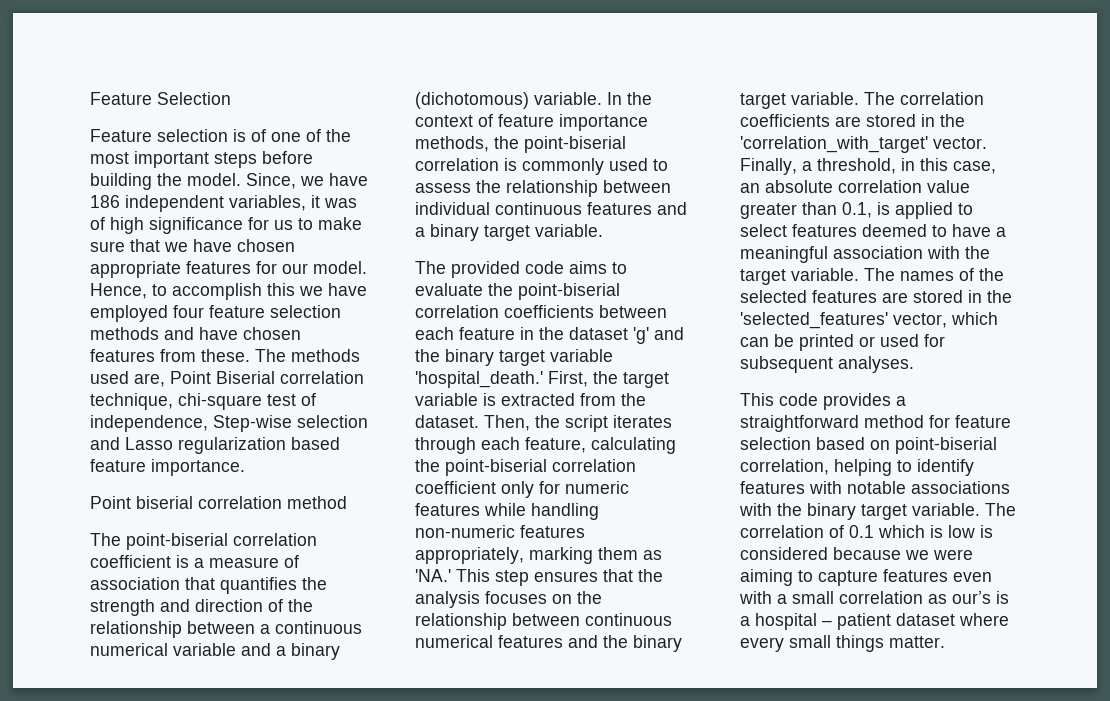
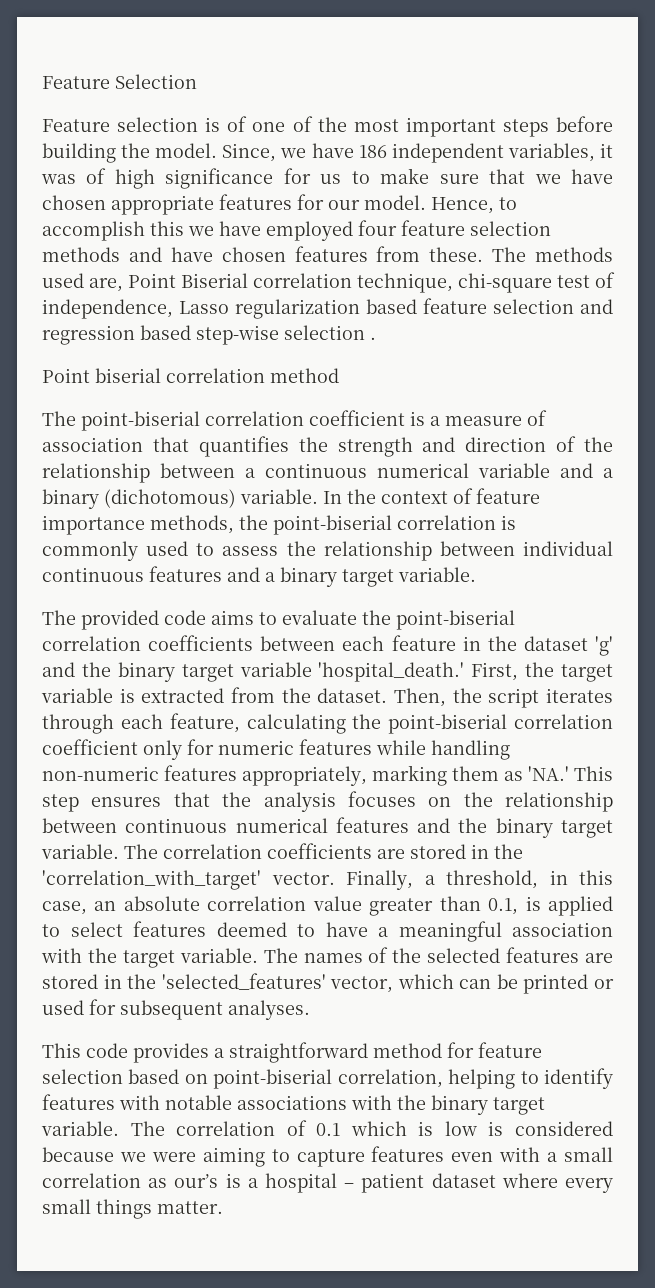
[213,415,368,432] [90,437,120,450] Step-wise selection and -> (173, 309) none
[151,459,245,476] importance. -> [493,299,613,314] [42,325,376,345] selection and regression based step-wise selection .

